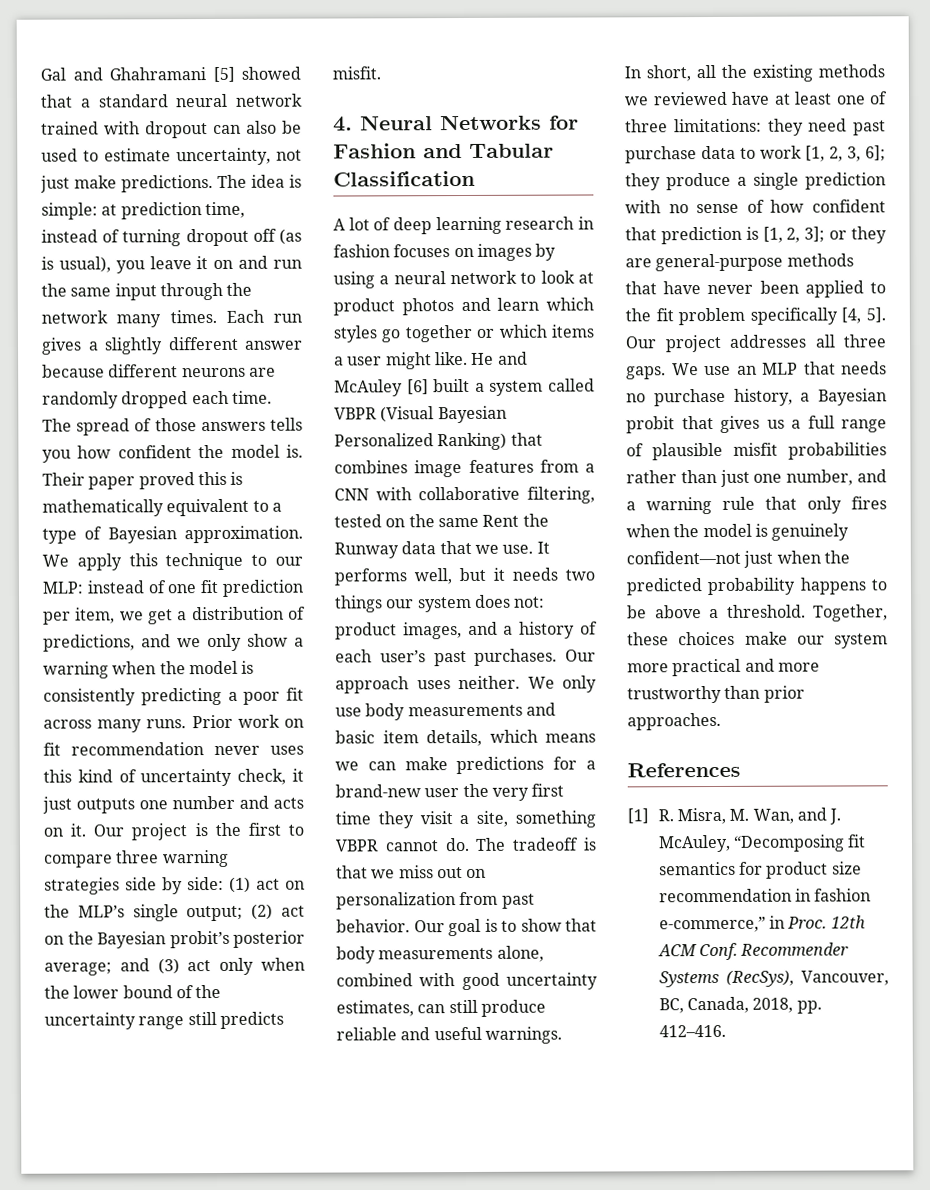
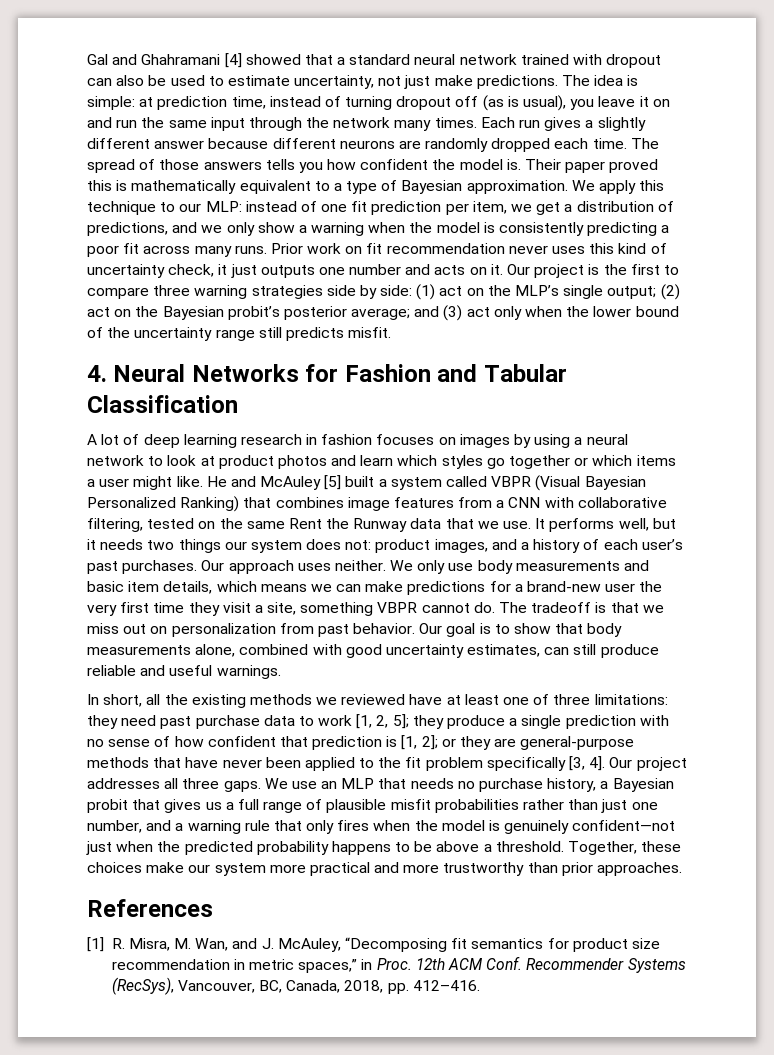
[212,66,235,83] [5] -> [224,53,242,68] [4]
[406,379,429,395] [6] -> [324,475,342,490] [5]
[847,145,886,162] 3, 6]; -> [392,714,409,729] 5];
[786,226,826,243] 2, 3]; -> [421,735,438,750] 2];
[841,307,886,324] [4, 5]. -> [569,756,606,771] [3, 4].
[814,888,872,902] [658,916,766,933] fashion e-commerce,” -> [249,959,358,973] metric spaces,”

